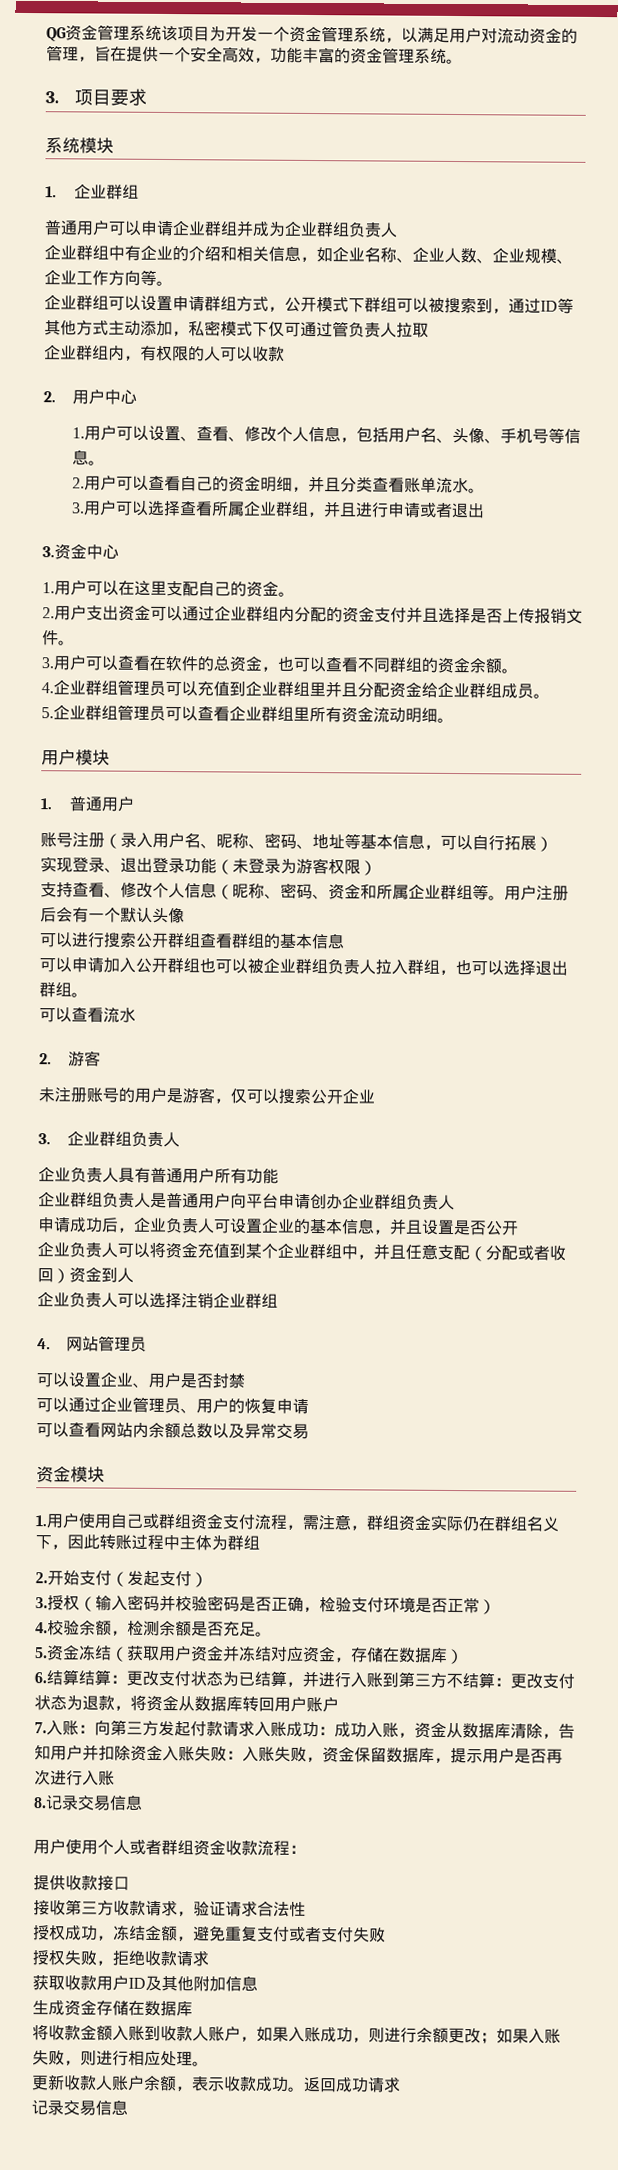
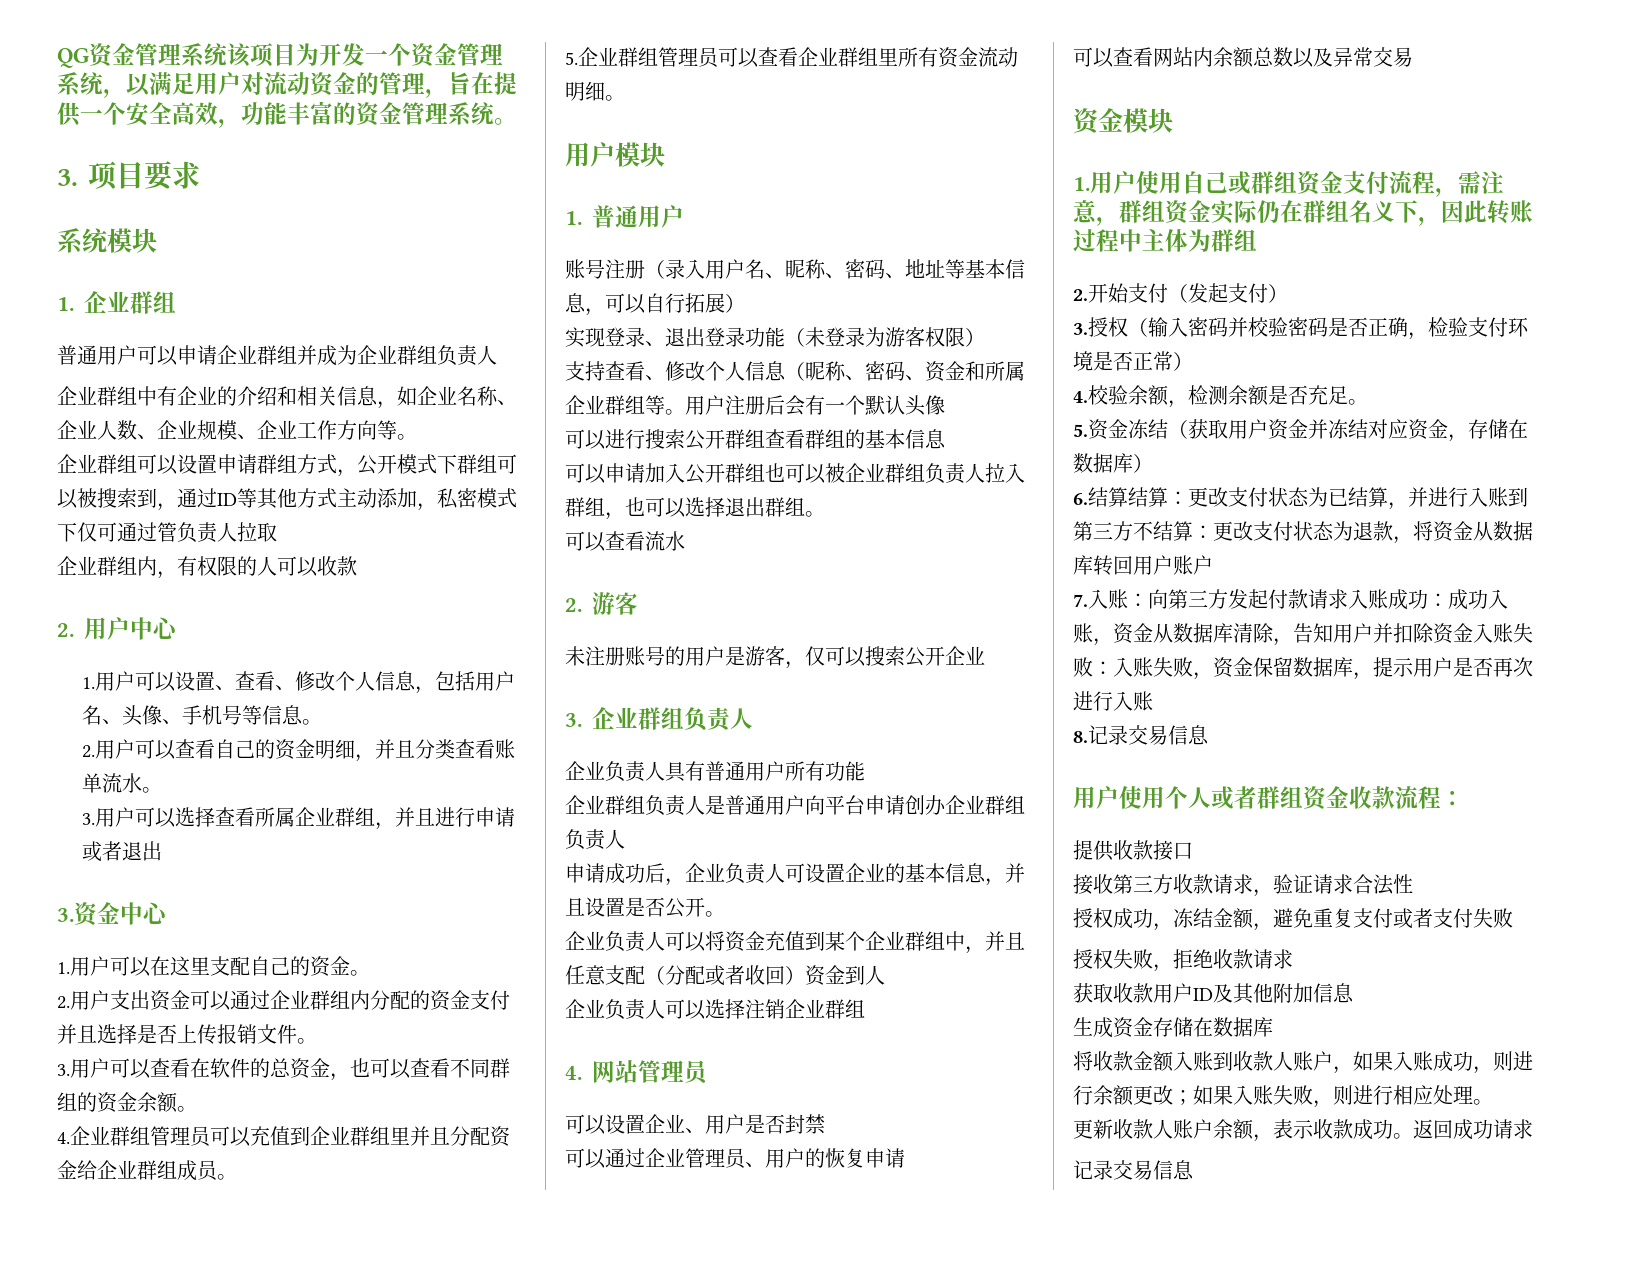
(519, 1228) none -> [705,911,725,917] 。

